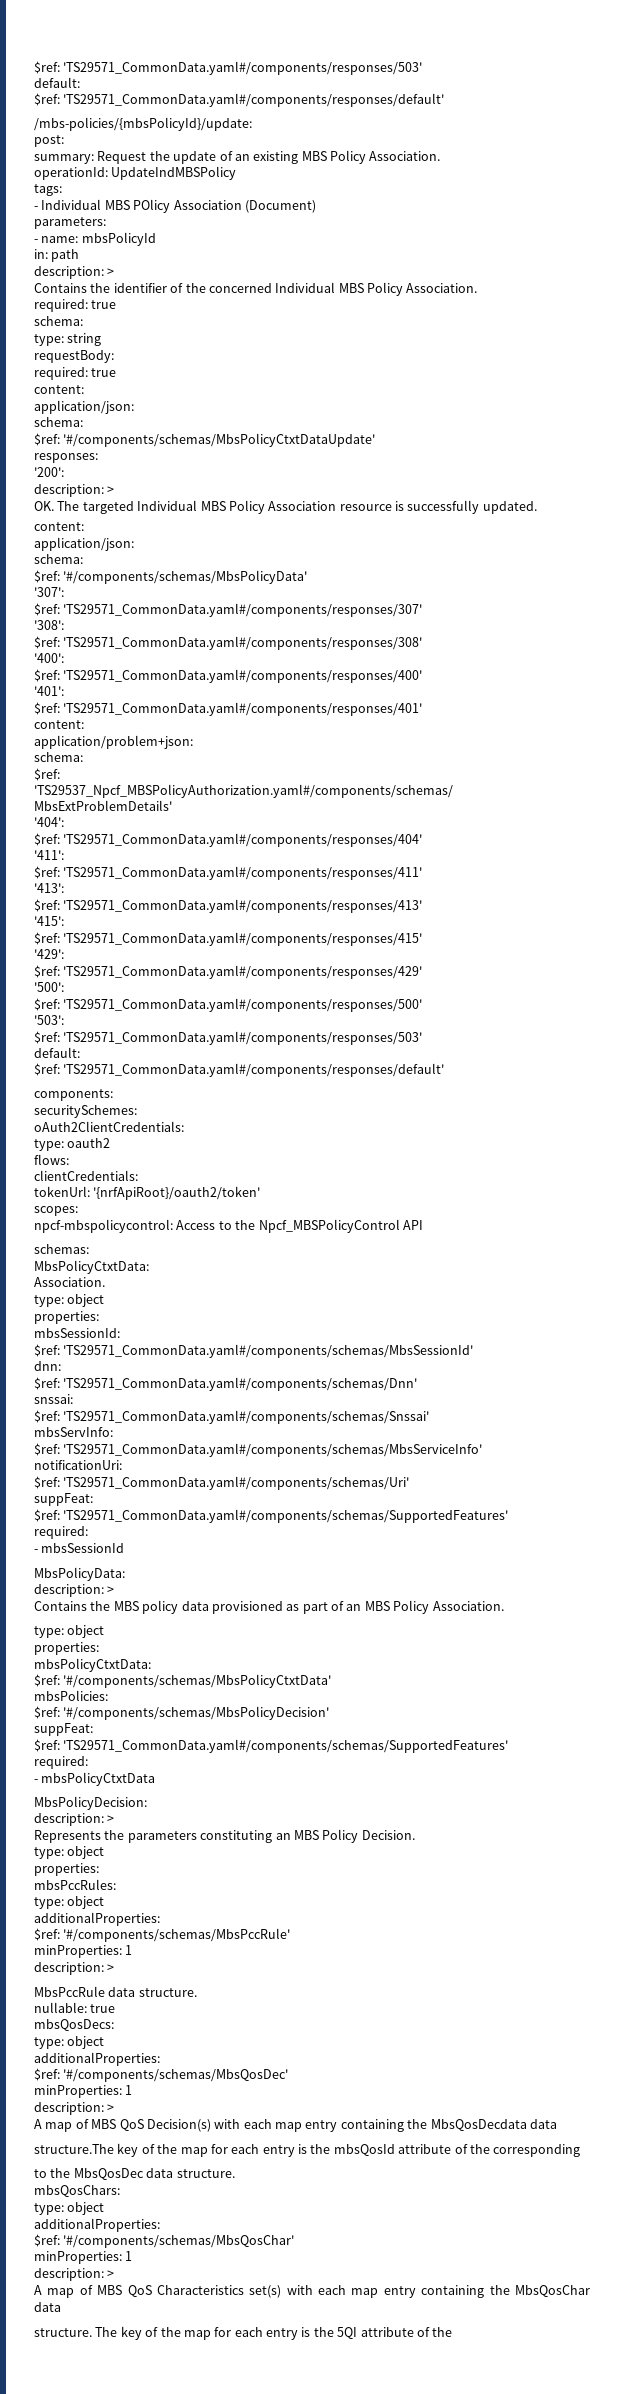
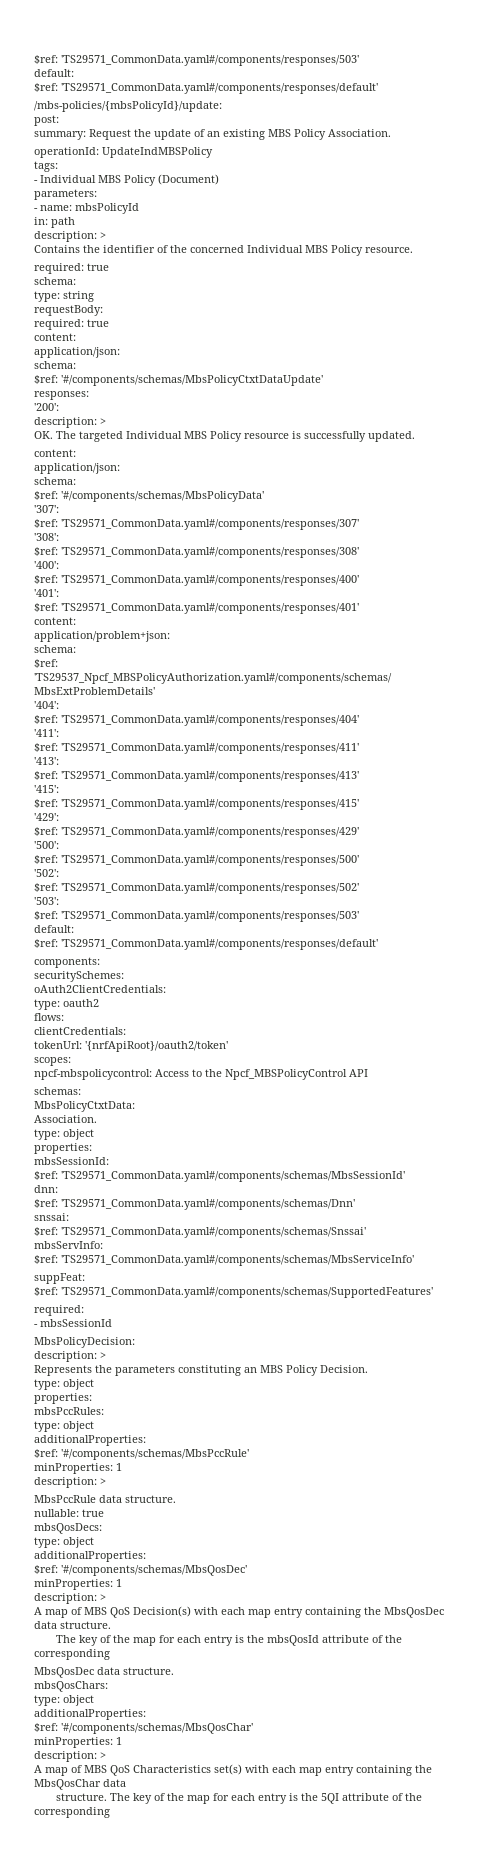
[133,199,242,213] POlicy Association -> [124,175,156,186] Policy
[406,283,478,293] Association. -> [365,247,413,253] resource.
[268,501,337,511] Association -> (242, 436) none
(423, 1005) none -> [34,869,59,877] [34,883,359,894] // '502': // $ref: 'TS29571_CommonData.yaml#/components/responses/502'
[34,1460,122,1470] [34,1476,410,1490] // notificationUri: // $ref: 'TS29571_CommonData.yaml#/components/schemas/Uri' -> (414, 1260) none
[34,1567,125,1581] [34,1584,115,1597] [34,1600,504,1614] [34,1625,105,1638] [34,1642,99,1655] [34,1658,151,1672] [34,1674,332,1688] [34,1690,108,1701] [34,1706,330,1720] [34,1723,93,1736] [34,1739,509,1753] [34,1756,88,1769] [34,1772,156,1786] // MbsPolicyData: // description: > // Contains the MBS policy data provisioned as part of an MBS Policy Association. // type: object // properties: // mbsPolicyCtxtData: // $ref: '#/components/schemas/MbsPolicyCtxtData' // mbsPolicies: // $ref: '#/components/schemas/MbsPolicyDecision' // suppFeat: // $ref: 'TS29571_CommonData.yaml#/components/schemas/SupportedFeatures' // required: // - mbsPolicyCtxtData -> (112, 1323) none
[430,2119,557,2131] [34,2144,114,2154] MbsQosDecdata data // structure.The -> [384,1607,444,1618] [34,1621,111,1629] [55,1635,76,1643] MbsQosDec data structure. // The
[34,2168,71,2178] to the -> (110, 1654) none
(453, 2332) none -> [34,1807,110,1818] corresponding

